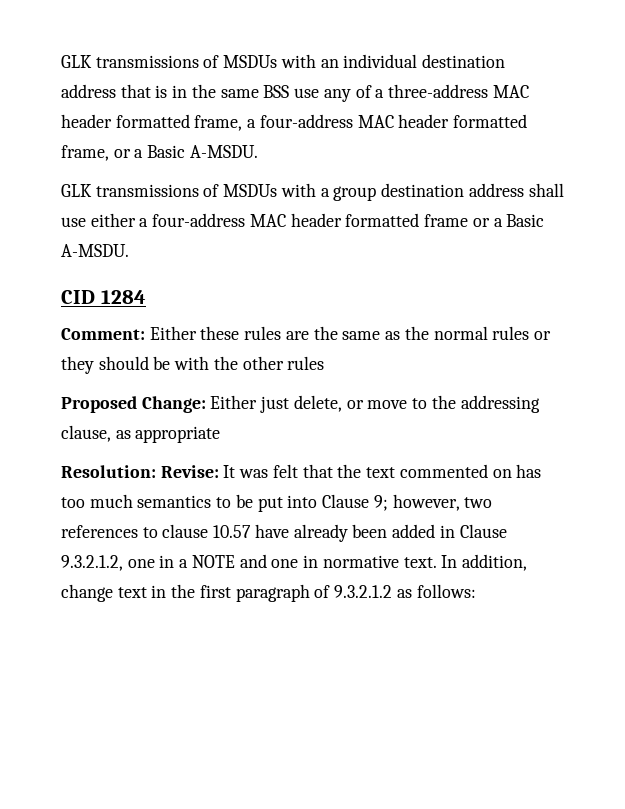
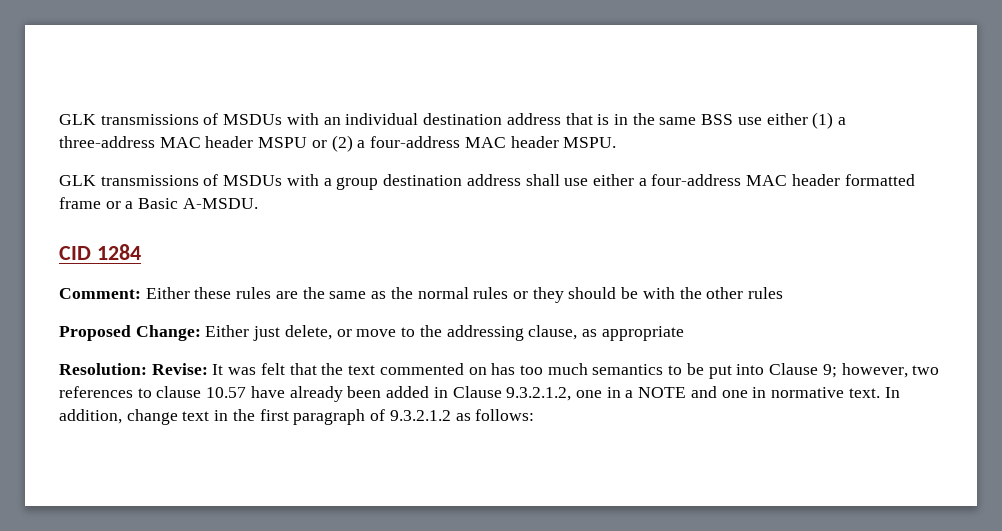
[323,85,372,102] any of -> [766,112,834,129] either (1)
[115,114,528,131] [61,145,258,161] formatted frame, a four-address MAC header formatted frame, or a Basic A-MSDU. -> [258,135,617,152] MSPU or (2) a four-address MAC header MSPU.

